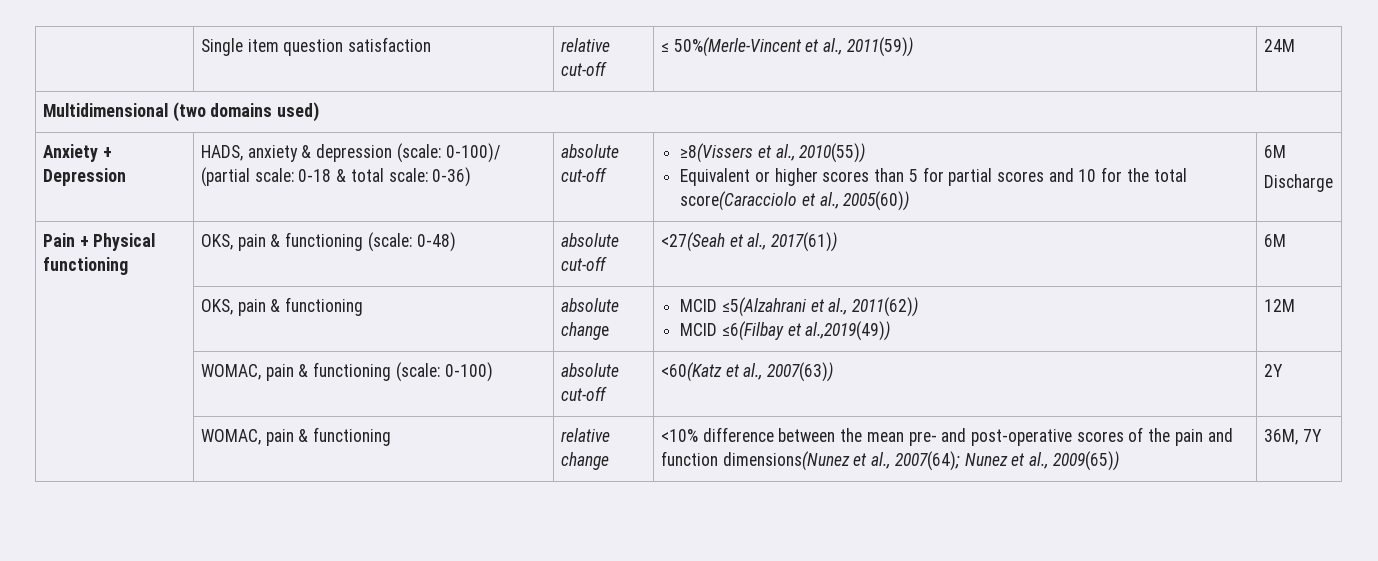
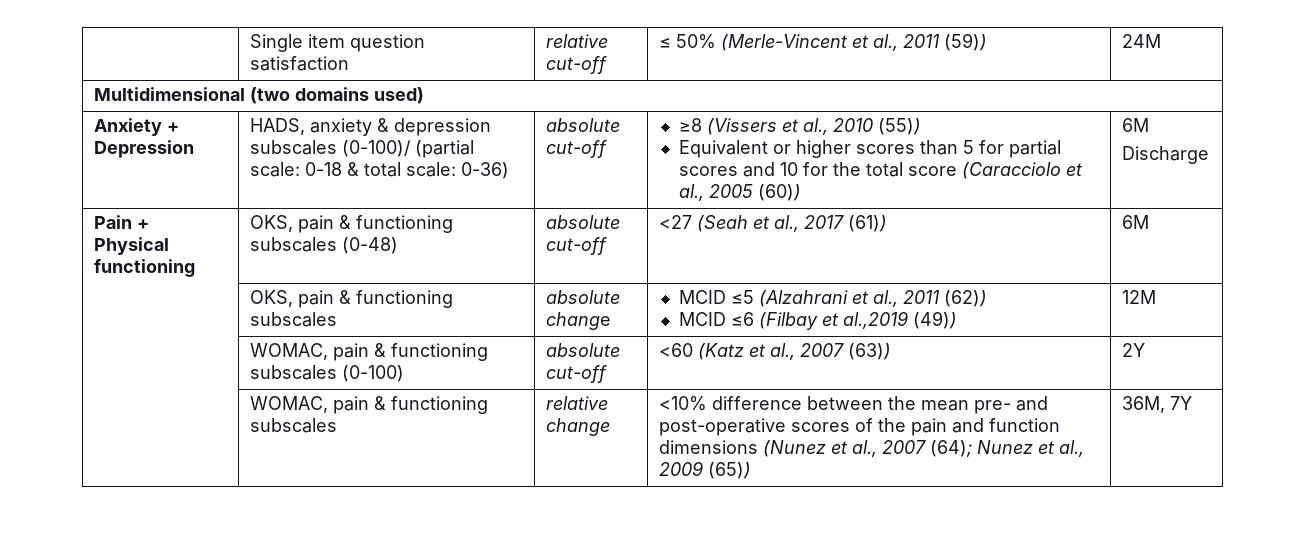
[673,37,913,57] 50%(Merle-Vincent et al., 2011(59)) -> [675,33,987,51] 50% (Merle-Vincent et al., 2011 (59))
[396,143,501,163] (scale: 0-100)/ -> [249,140,411,157] subscales (0-100)/
[680,143,866,163] ≥8(Vissers et al., 2010(55)) -> [678,118,921,135] ≥8 (Vissers et al., 2010 (55))
[680,191,910,211] score(Caracciolo et al., 2005(60)) -> [907,162,1083,179] [678,184,801,201] score (Caracciolo et al., 2005 (60))
[367,232,456,252] [560,233,619,247] [560,256,607,271] [660,232,838,252] (scale: 0-48) | absolute cut-off | <27(Seah et al., 2017(61)) -> [249,237,398,254] [545,215,620,229] [545,237,607,255] [658,215,887,232] subscales (0-48) | absolute cut-off | <27 (Seah et al., 2017 (61))
(364, 306) none -> [249,312,337,327] subscales
[721,297,919,317] [680,321,891,341] ≤5(Alzahrani et al., 2011(62)) // MCID ≤6(Filbay et al.,2019(49)) -> [730,290,987,307] [678,311,957,330] ≤5 (Alzahrani et al., 2011 (62)) // MCID ≤6 (Filbay et al.,2019 (49))
[395,362,493,382] [560,363,619,377] [560,386,607,401] [660,362,834,382] (scale: 0-100) | absolute cut-off | <60(Katz et al., 2007(63)) -> [249,365,404,382] [545,343,620,357] [545,365,607,383] [658,343,891,360] subscales (0-100) | absolute cut-off | <60 (Katz et al., 2007 (63))
(392, 436) none -> [249,418,337,433] subscales
[722,451,960,471] dimensions(Nunez et al., 2007(64); -> [658,440,972,457] dimensions (Nunez et al., 2007 (64);
[1052,451,1119,471] 2009(65)) -> [658,461,751,479] 2009 (65))

